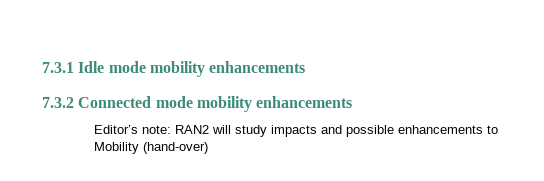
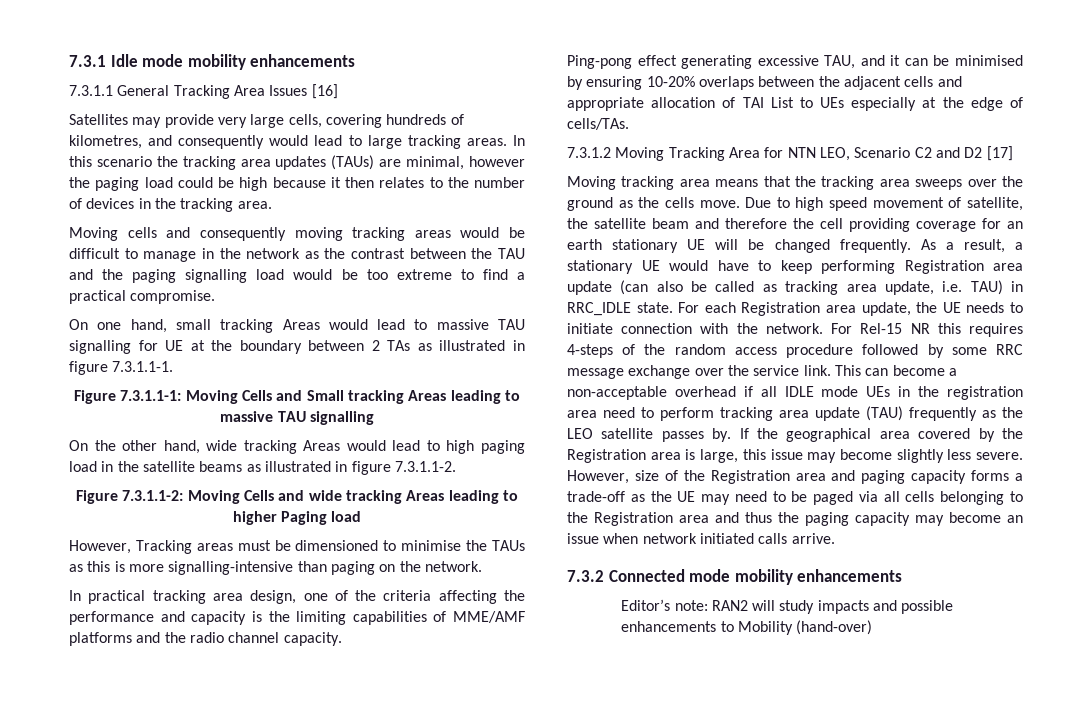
(306, 67) none -> [69,84,338,99] [69,114,464,128] [69,135,525,149] [69,155,526,170] [69,177,525,191] [69,198,272,212] [69,227,525,241] [69,248,525,262] [69,269,526,283] [69,290,216,304] [69,319,525,333] [69,340,526,354] [69,361,174,375] [74,390,520,404] [220,411,374,425] [69,440,526,454] [69,461,456,475] [76,490,518,504] [232,511,362,525] [69,540,526,554] [69,561,482,575] [69,590,525,604] [69,611,525,625] [69,632,342,646] [567,55,1023,69] [567,76,962,90] [567,97,1023,111] [567,118,629,130] [567,146,1013,161] [567,176,1023,190] [567,197,1023,211] [567,218,1023,232] [567,239,1024,253] [567,260,1023,274] [567,280,1024,295] [567,302,1024,316] [567,323,1023,337] [567,344,1023,358] [567,365,957,379] [567,386,1024,400] [567,406,1023,421] [567,428,1023,442] [567,449,1023,463] [567,470,1023,484] [567,491,1023,505] [567,512,1023,526] [567,533,835,544] // 7.3.1.1 General Tracking Area Issues [16] // Satellites may provide very large cells, covering hundreds of kilometres, and consequently would lead to large tracking areas. In this scenario the tracking area updates (TAUs) are minimal, however the paging load could be high because it then relates to the number of devices in the tracking area. // Moving cells and consequently moving tracking areas would be difficult to manage in the network as the contrast between the TAU and the paging signalling load would be too extreme to find a practical compromise. // On one hand, small tracking Areas would lead to massive TAU signalling for UE at the boundary between 2 TAs as illustrated in figure 7.3.1.1-1. // Figure 7.3.1.1-1: Moving Cells and Small tracking Areas leading to massive TAU signalling // On the other hand, wide tracking Areas would lead to high paging load in the satellite beams as illustrated in figure 7.3.1.1-2. // Figure 7.3.1.1-2: Moving Cells and wide tracking Areas leading to higher Paging load // However, Tracking areas must be dimensioned to minimise the TAUs as this is more signalling-intensive than paging on the network. // In practical tracking area design, one of the criteria affecting the performance and capacity is the limiting capabilities of MME/AMF platforms and the radio channel capacity. // Ping-pong effect generating excessive TAU, and it can be minimised by ensuring 10-20% overlaps between the adjacent cells and appropriate allocation of TAI List to UEs especially at the edge of cells/TAs. // 7.3.1.2 Moving Tracking Area for NTN LEO, Scenario C2 and D2 [17] // Moving tracking area means that the tracking area sweeps over the ground as the cells move. Due to high speed movement of satellite, the satellite beam and therefore the cell providing coverage for an earth stationary UE will be changed frequently. As a result, a stationary UE would have to keep performing Registration area update (can also be called as tracking area update, i.e. TAU) in RRC_IDLE state. For each Registration area update, the UE needs to initiate connection with the network. For Rel-15 NR this requires 4-steps of the random access procedure followed by some RRC message exchange over the service link. This can become a non-acceptable overhead if all IDLE mode UEs in the registration area need to perform tracking area update (TAU) frequently as the LEO satellite passes by. If the geographical area covered by the Registration area is large, this issue may become slightly less severe. However, size of the Registration area and paging capacity forms a trade-off as the UE may need to be paged via all cells belonging to the Registration area and thus the paging capacity may become an issue when network initiated calls arrive.

